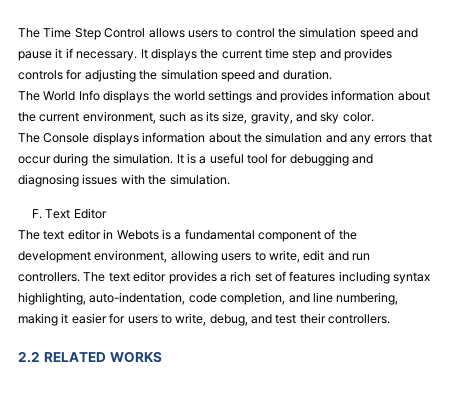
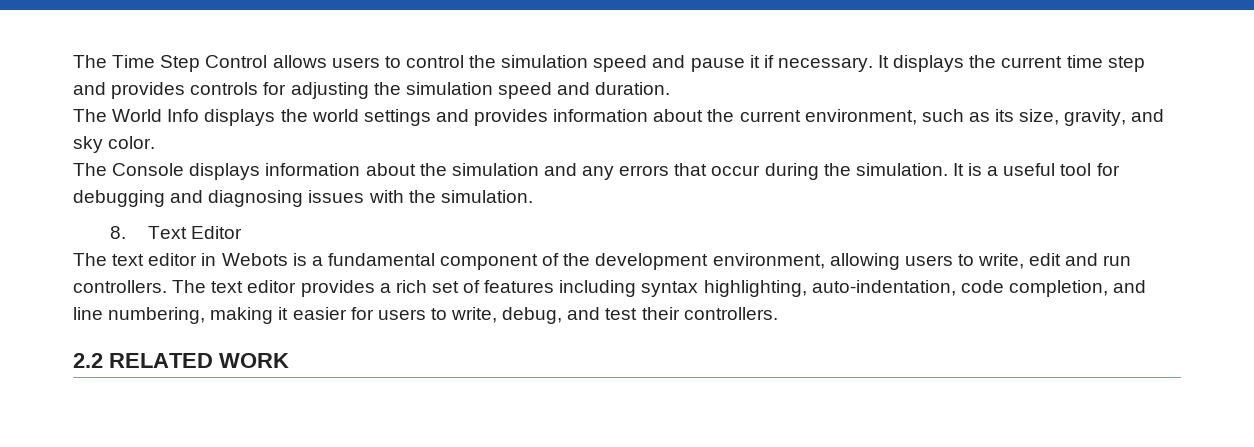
[32,209,43,219] F. -> [110,226,127,239] 8.
[109,351,162,363] WORKS -> [219,353,289,368] WORK

